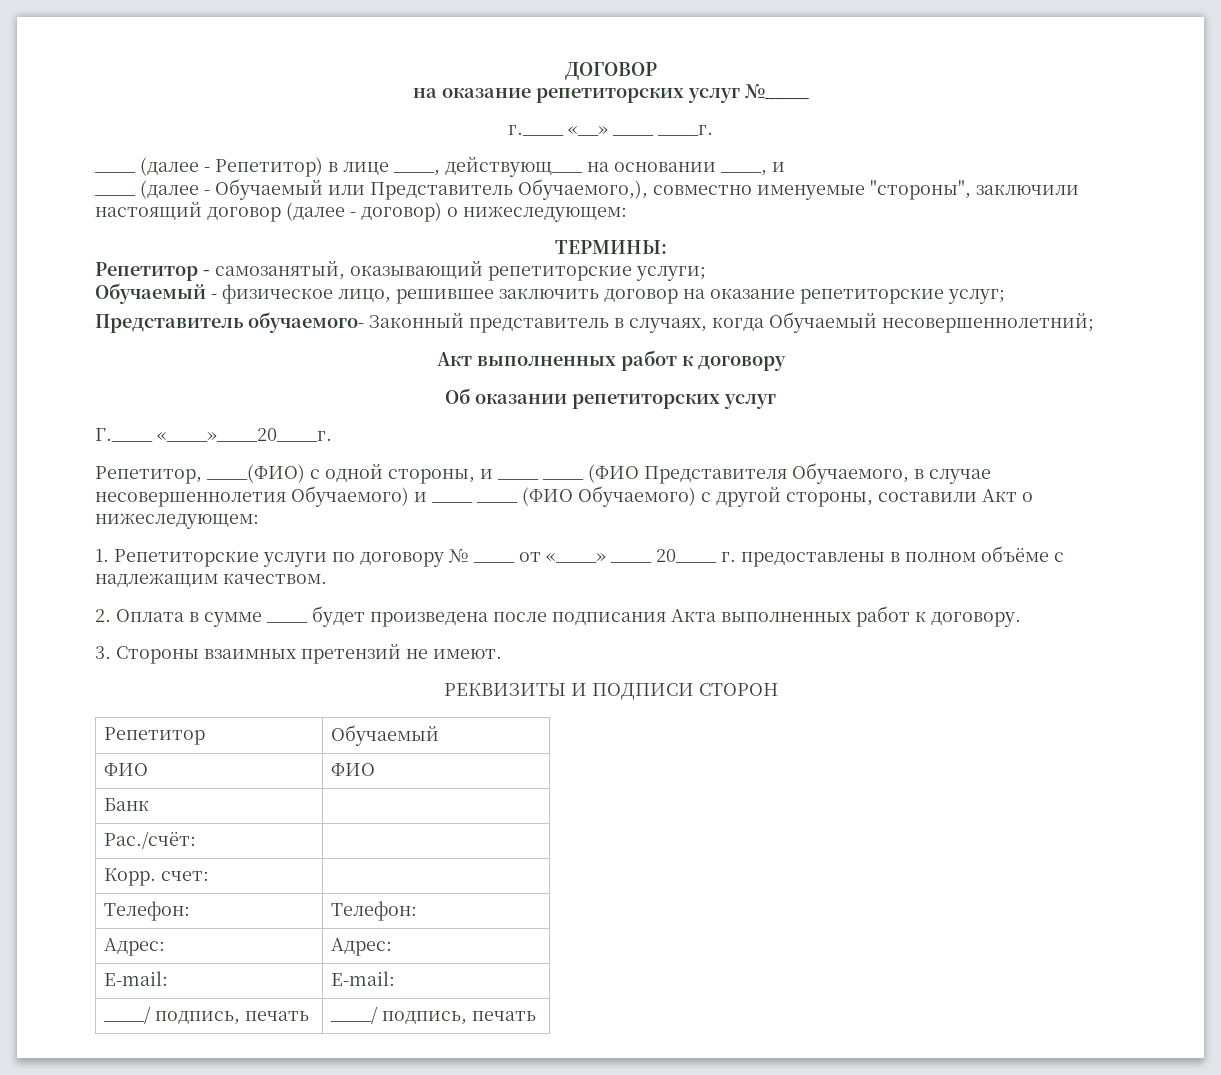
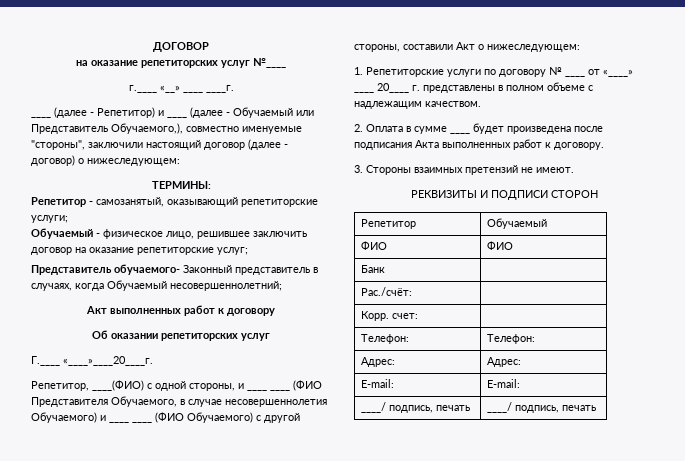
[328,157,785,177] в лице ____, действующ___ на основании ____, и // -> [158,110,164,116] и
[741,552,885,567] предоставлены -> [423,85,495,93] представлены
[981,546,1049,562] объёме -> [547,82,585,91] объеме

